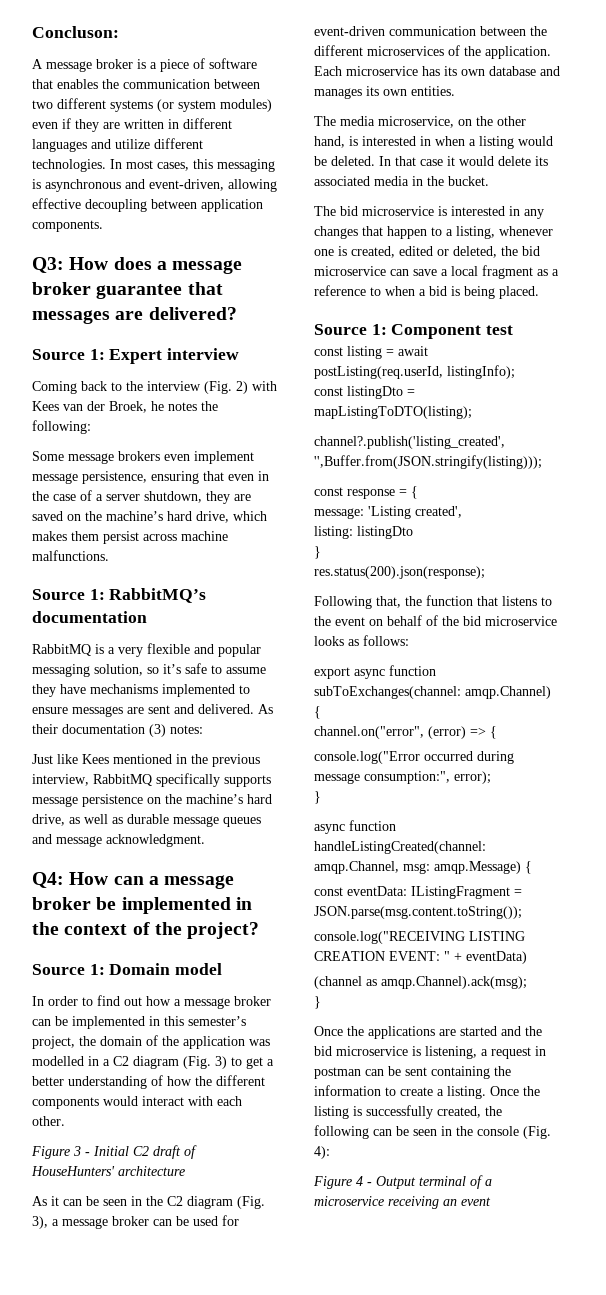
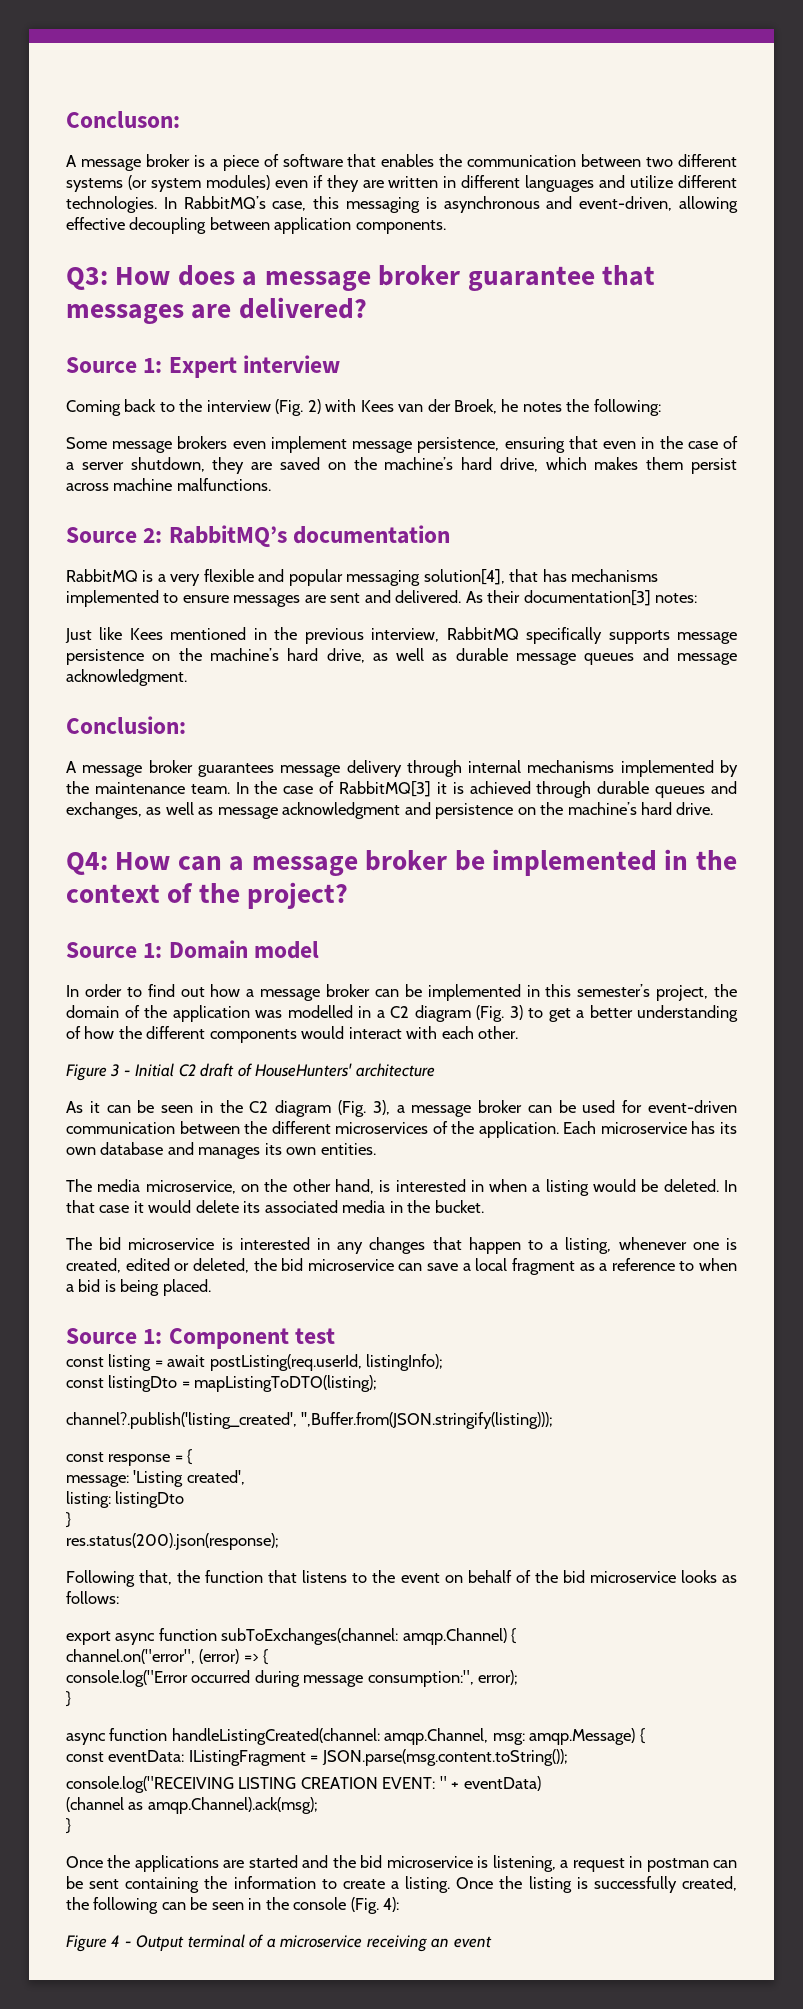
[126,160,189,171] most cases, -> [183,196,307,211] RabbitMQ’s case,
[89,589,105,600] 1: -> [143,528,163,543] 2:
[94,663,266,676] [32,684,86,697] solution, so it’s safe to assume they have -> [423,569,567,585] solution[4], that has
[62,724,166,737] documentation (3) -> [523,590,651,606] documentation[3]
(205, 840) none -> [66,716,186,734] [66,760,738,777] [66,781,737,798] [66,802,714,819] // Conclusion: // A message broker guarantees message delivery through internal mechanisms implemented by the maintenance team. In the case of RabbitMQ[3] it is achieved through durable queues and exchanges, as well as message acknowledgment and persistence on the machine’s hard drive.

